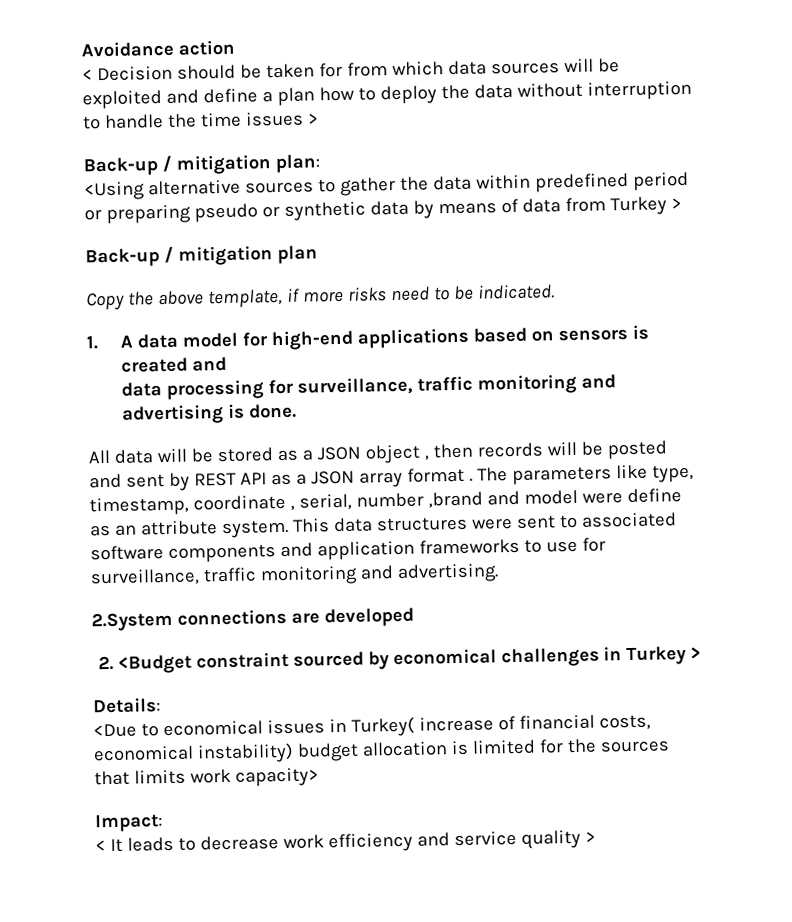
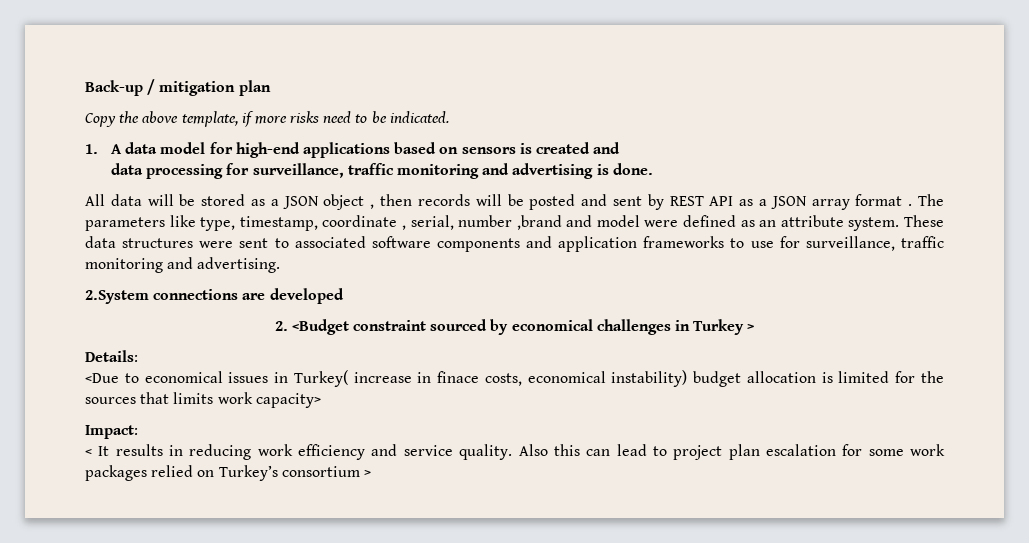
[81,39,235,58] [82,58,620,82] [82,80,692,110] [82,111,319,130] [83,154,321,177] [84,171,689,201] [84,196,682,224] Avoidance action // < Decision should be taken for from which data sources will be exploited and define a plan how to deploy the data without interruption to handle the time issues > // Back-up / mitigation plan: // <Using alternative sources to gather the data within predefined period or preparing pseudo or synthetic data by means of data from Turkey > // -> (85, 88) none
[626,488,682,504] define -> [683,215,737,227] defined
[291,518,330,533] This -> [904,215,945,227] These
[497,714,595,731] of financial -> [417,371,480,383] in finace
[126,835,279,852] leads to decrease -> [115,444,252,460] results in reducing
[520,829,581,849] quality -> [459,444,946,460] [85,465,360,481] quality. Also this can lead to project plan escalation for some work packages relied on Turkey’s consortium

